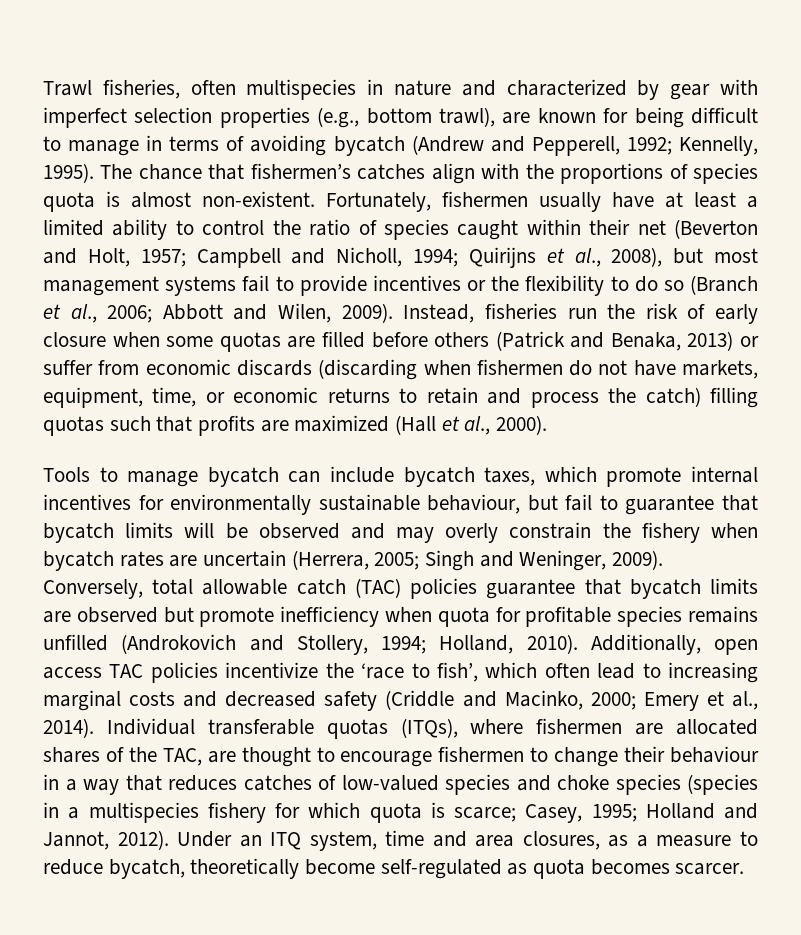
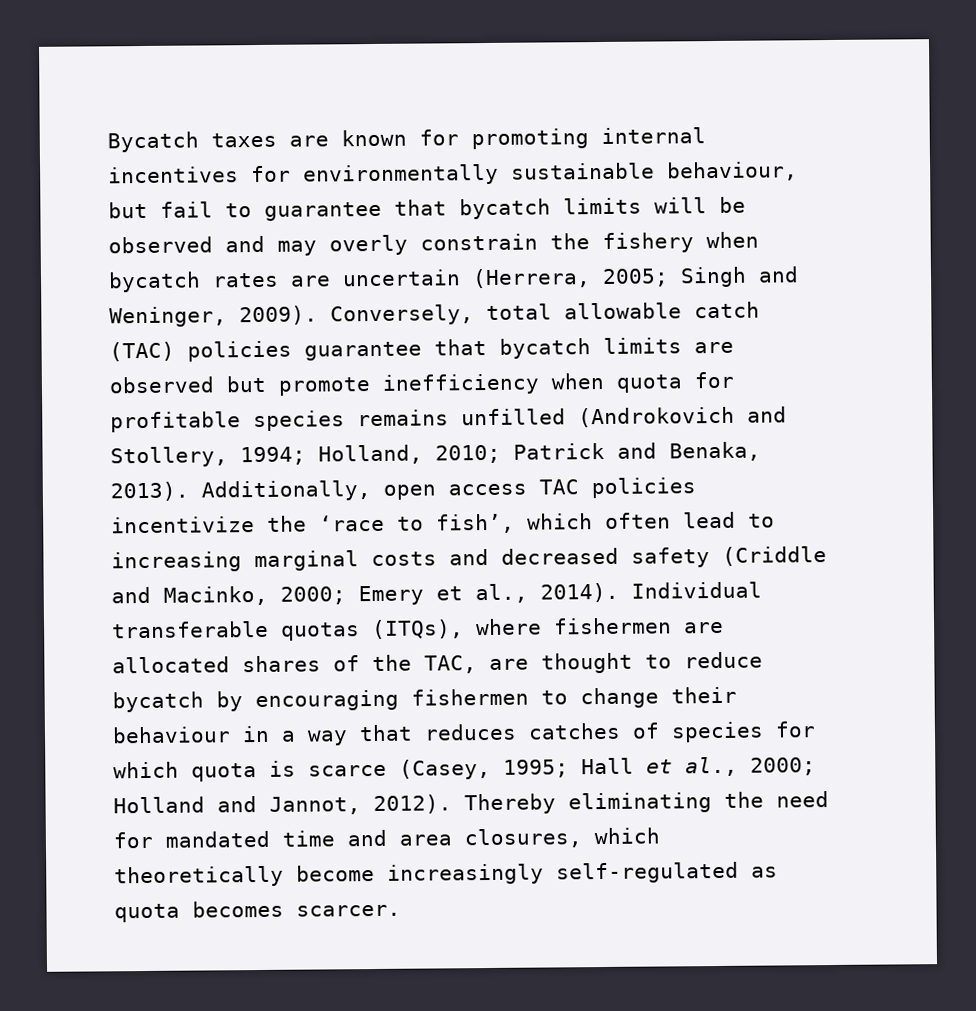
[43,79,758,100] [43,107,758,128] [43,135,758,156] [43,163,759,184] [43,191,758,212] [43,219,758,240] [43,247,759,268] [43,275,758,296] [43,303,759,324] [43,331,760,352] [43,359,758,380] [43,387,758,408] [43,415,548,436] [43,466,682,487] Trawl fisheries, often multispecies in nature and characterized by gear with imperfect selection properties (e.g., bottom trawl), are known for being difficult to manage in terms of avoiding bycatch (Andrew and Pepperell, 1992; Kennelly, 1995). The chance that fishermen’s catches align with the proportions of species quota is almost non-existent. Fortunately, fishermen usually have at least a limited ability to control the ratio of species caught within their net (Beverton and Holt, 1957; Campbell and Nicholl, 1994; Quirijns et al., 2008), but most management systems fail to provide incentives or the flexibility to do so (Branch et al., 2006; Abbott and Wilen, 2009). Instead, fisheries run the risk of early closure when some quotas are filled before others (Patrick and Benaka, 2013) or suffer from economic discards (discarding when fishermen do not have markets, equipment, time, or economic returns to retain and process the catch) filling quotas such that profits are maximized (Hall et al., 2000). // Tools to manage bycatch can include bycatch taxes, which promote -> [107,128,589,153] Bycatch taxes are known for promoting
[526,634,578,654] 2010). -> [435,441,761,464] [110,481,189,502] 2010; Patrick and Benaka, 2013).
[340,751,433,767] encourage -> [684,651,763,669] [112,689,399,713] reduce bycatch by encouraging
[341,774,758,795] [43,802,758,823] [43,830,759,851] [43,859,185,879] low-valued species and choke species (species in a multispecies fishery for which quota is scarce; Casey, 1995; Holland and Jannot, 2012). Under an ITQ system, time and area closures, as a measure to reduce bycatch, -> [671,721,816,743] [113,756,816,782] [113,791,829,815] [113,827,660,849] species for which quota is scarce (Casey, 1995; Hall et al., 2000; Holland and Jannot, 2012). Thereby eliminating the need for mandated time and area closures, which
(376, 867) none -> [387,863,544,885] increasingly

